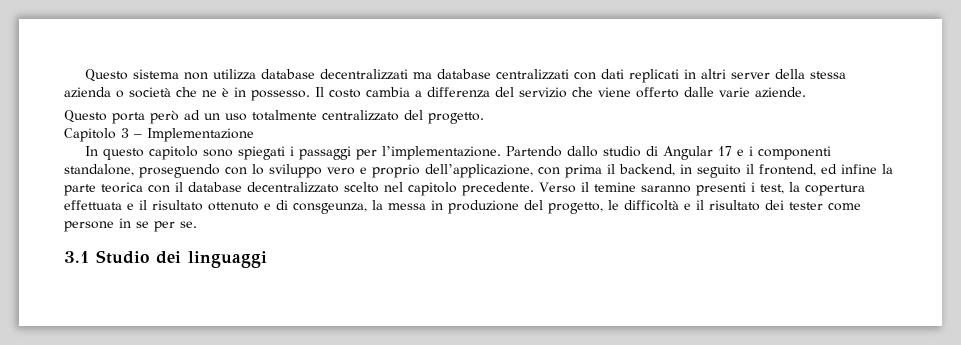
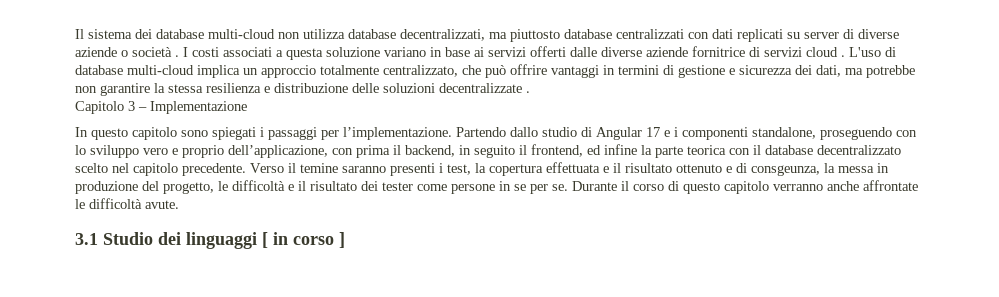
[85,69,433,82] Questo sistema non utilizza database decentralizzati ma -> [75,29,560,42] Il sistema dei database multi-cloud non utilizza database decentralizzati, ma piuttosto
[684,69,847,79] [64,87,806,101] [64,110,484,124] in altri server della stessa azienda o società che ne è in possesso. Il costo cambia a differenza del servizio che viene offerto dalle varie aziende. // Questo porta però ad un uso totalmente centralizzato del progetto. -> [787,29,899,39] [75,46,896,60] [75,64,915,78] [75,83,530,96] su server di diverse aziende o società . I costi associati a questa soluzione variano in base ai servizi offerti dalle diverse aziende fornitrice di servizi cloud . L'uso di database multi-cloud implica un approccio totalmente centralizzato, che può offrire vantaggi in termini di gestione e sicurezza dei dati, ma potrebbe non garantire la stessa resilienza e distribuzione delle soluzioni decentralizzate .
(197, 224) none -> [572,180,918,194] [75,198,179,209] Durante il corso di questo capitolo verranno anche affrontate le difficoltà avute.
(267, 259) none -> [262,232,345,248] [ in corso ]

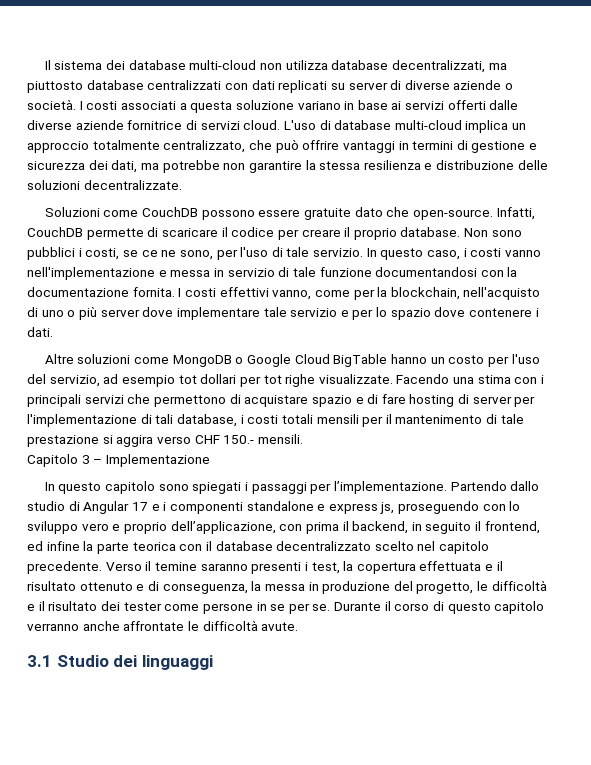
[132,47,179,57] società . -> [27,99,76,110] società.
[806,47,845,57] cloud . -> [243,120,281,130] cloud.
[439,83,530,93] decentralizzate . -> [83,180,182,190] [44,207,535,220] [27,227,522,240] [27,247,541,260] [27,267,518,280] [27,287,541,300] [27,307,539,320] [27,327,53,337] [44,354,540,367] [27,374,545,387] [27,394,536,407] [27,414,524,427] [27,434,303,447] decentralizzate. // Soluzioni come CouchDB possono essere gratuite dato che open-source. Infatti, CouchDB permette di scaricare il codice per creare il proprio database. Non sono pubblici i costi, se ce ne sono, per l'uso di tale servizio. In questo caso, i costi vanno nell'implementazione e messa in servizio di tale funzione documentandosi con la documentazione fornita. I costi effettivi vanno, come per la blockchain, nell'acquisto di uno o più server dove implementare tale servizio e per lo spazio dove contenere i dati. // Altre soluzioni come MongoDB o Google Cloud BigTable hanno un costo per l'uso del servizio, ad esempio tot dollari per tot righe visualizzate. Facendo una stima con i principali servizi che permettono di acquistare spazio e di fare hosting di server per l'implementazione di tali database, i costi totali mensili per il mantenimento di tale prestazione si aggira verso CHF 150.- mensili.
[752,127,816,139] standalone, -> [246,501,395,514] standalone e express js,
[751,165,820,176] consgeunza, -> [162,584,248,594] conseguenza,
[262,232,345,248] [ in corso ] -> (213, 662) none

